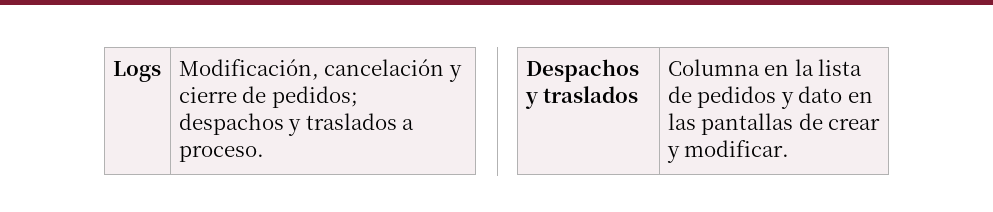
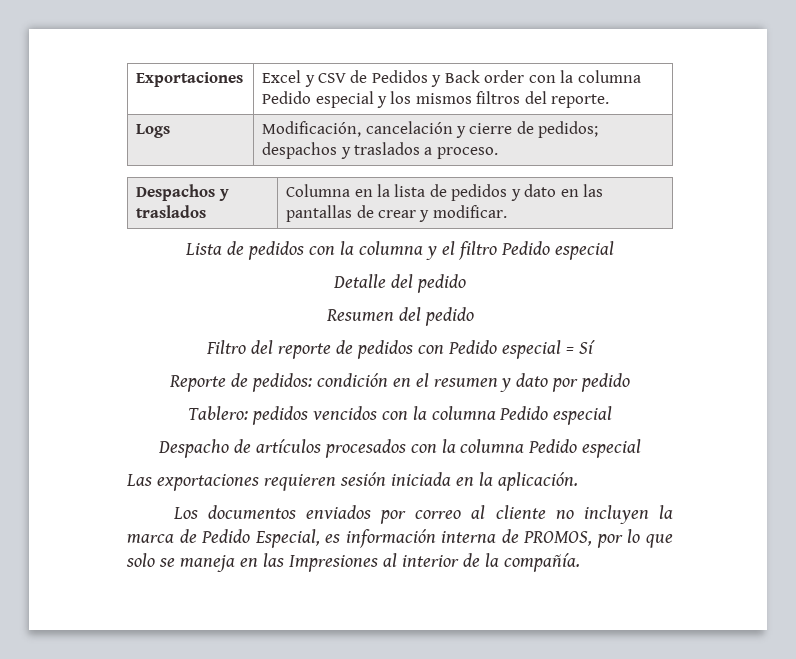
(112, 71) none -> [136,72,244,87] [262,70,641,87] [262,91,610,108] Exportaciones | Excel y CSV de Pedidos y Back order con la columna Pedido especial y los mismos filtros del reporte. //
(790, 148) none -> [185,241,614,260] [333,274,466,293] [325,307,474,326] [206,340,595,359] [168,373,631,392] [187,406,613,425] [157,439,642,458] [126,472,578,491] [172,505,673,524] [127,529,673,548] [126,553,580,572] // Lista de pedidos con la columna y el filtro Pedido especial // Detalle del pedido // Resumen del pedido // Filtro del reporte de pedidos con Pedido especial = Sí // Reporte de pedidos: condición en el resumen y dato por pedido // Tablero: pedidos vencidos con la columna Pedido especial // Despacho de artículos procesados con la columna Pedido especial // Las exportaciones requieren sesión iniciada en la aplicación. // Los documentos enviados por correo al cliente no incluyen la marca de Pedido Especial, es información interna de PROMOS, por lo que solo se maneja en las Impresiones al interior de la compañía.

